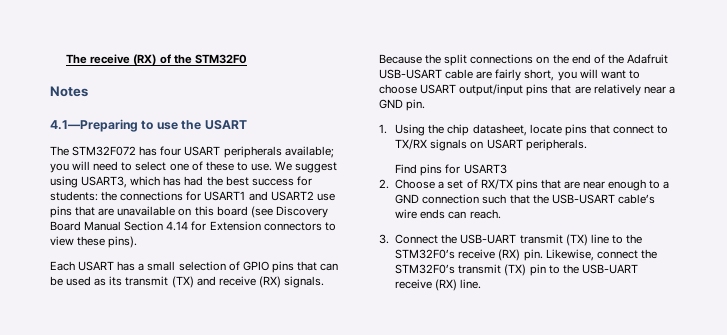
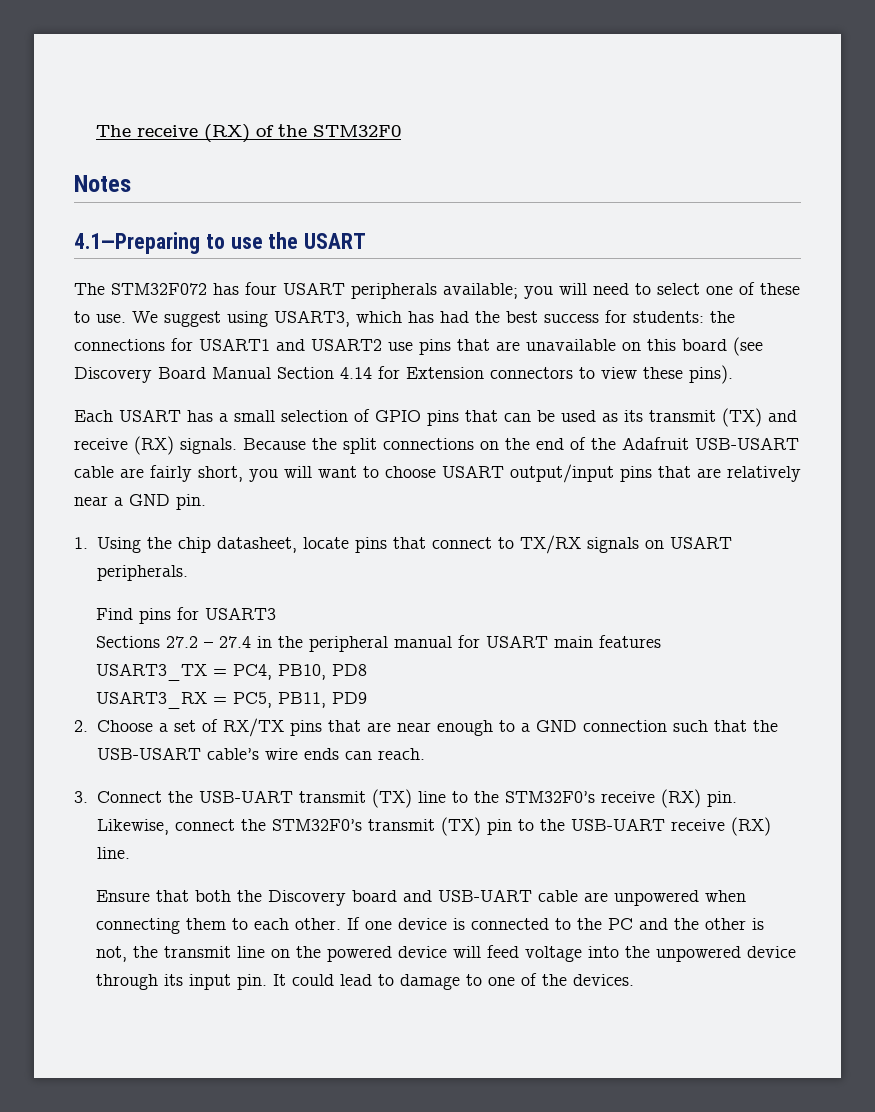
(507, 169) none -> [96,635,662,652] [96,663,368,681] [96,691,368,709] // Sections 27.2 – 27.4 in the peripheral manual for USART main features // USART3_TX = PC4, PB10, PD8 // USART3_RX = PC5, PB11, PD9
(482, 284) none -> [96,889,747,906] [96,917,765,934] [96,945,797,962] [96,973,635,990] // Ensure that both the Discovery board and USB-UART cable are unpowered when connecting them to each other. If one device is connected to the PC and the other is not, the transmit line on the powered device will feed voltage into the unpowered device through its input pin. It could lead to damage to one of the devices.

